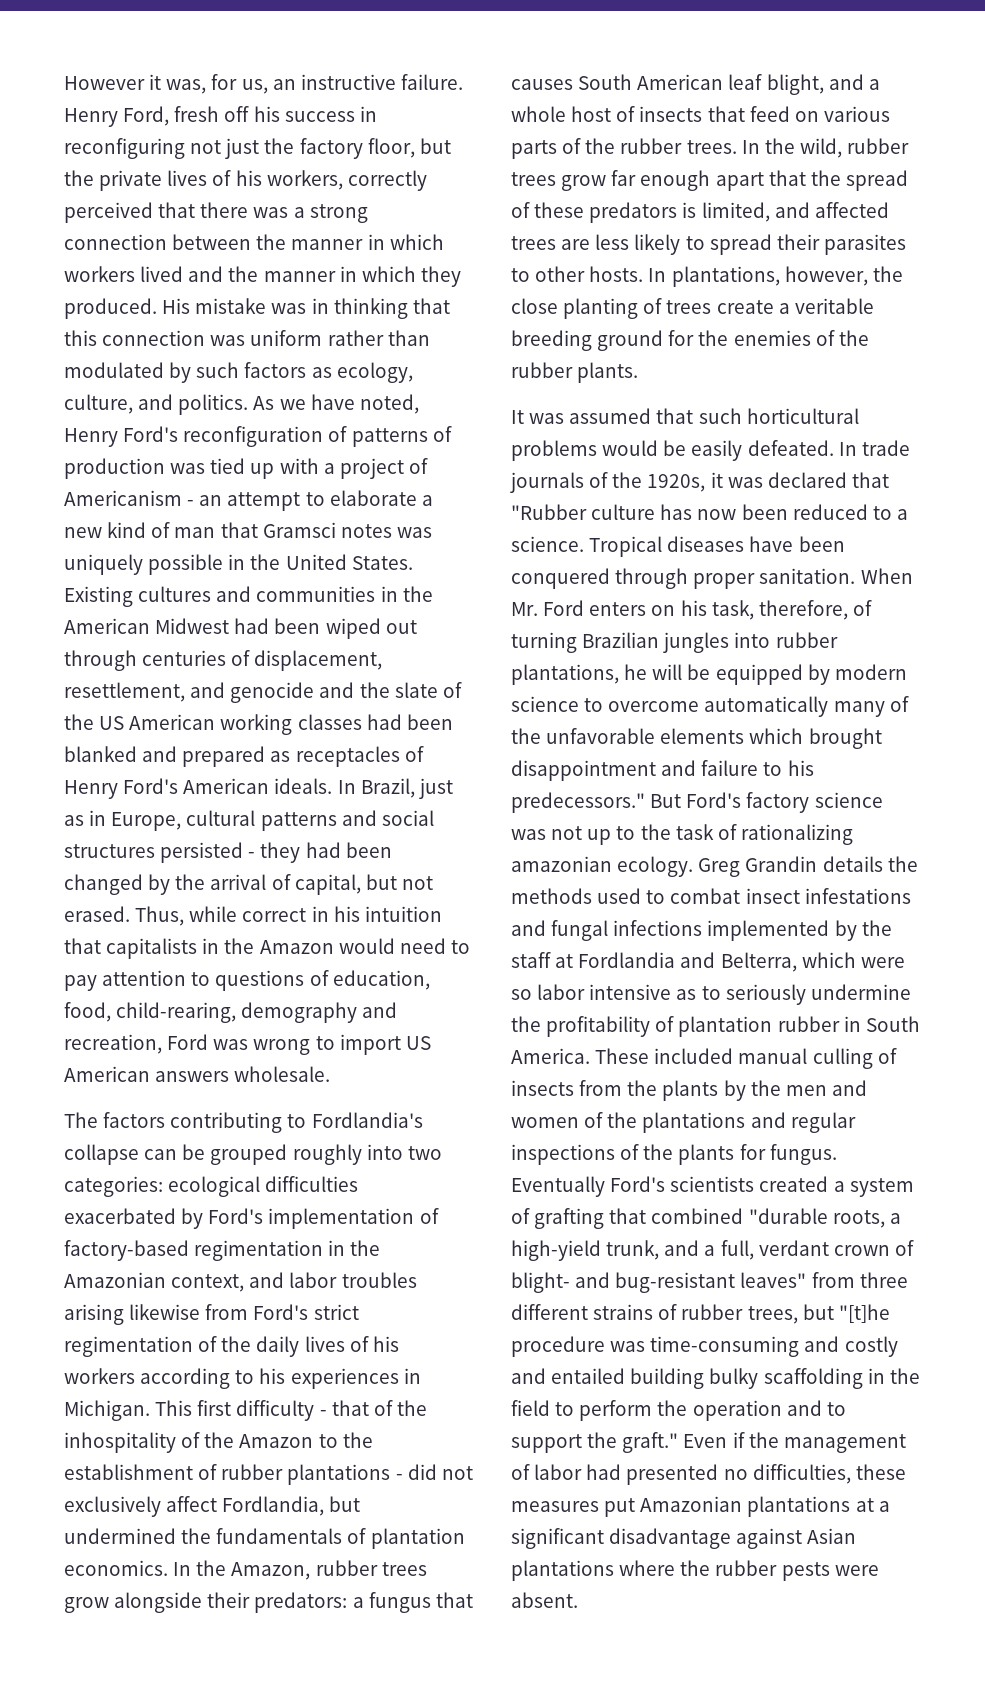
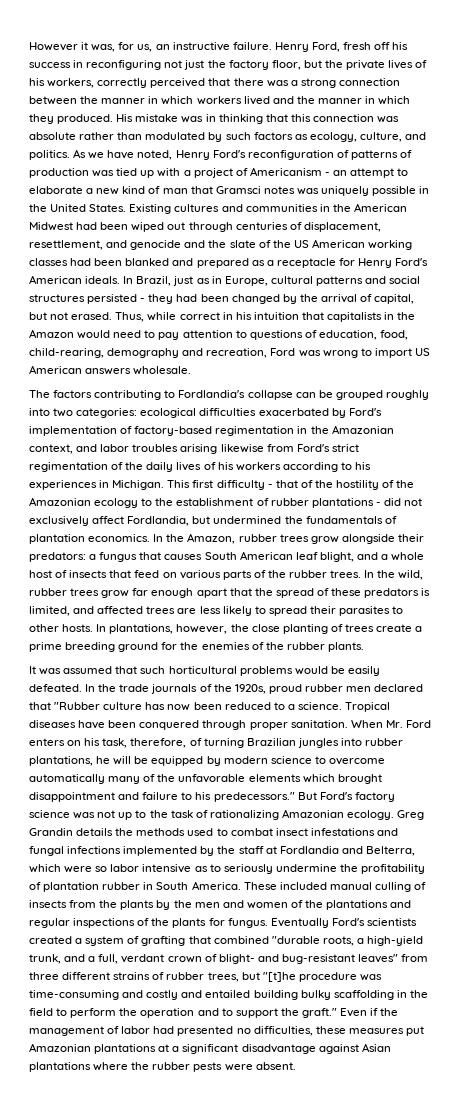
[250,330,323,346] uniform -> [29,132,76,140] absolute
[295,746,424,767] receptacles of -> [266,258,355,268] a receptacle for
[64,1432,314,1453] inhospitality of the Amazon -> [336,480,415,490] [29,497,139,508] hostility of the Amazonian ecology
[794,298,874,314] veritable -> [29,642,62,652] prime
(857, 449) none -> [98,684,117,692] the
[710,472,763,488] it was -> [268,684,372,694] proud rubber men
[511,856,612,872] amazonian -> [281,809,344,818] Amazonian

